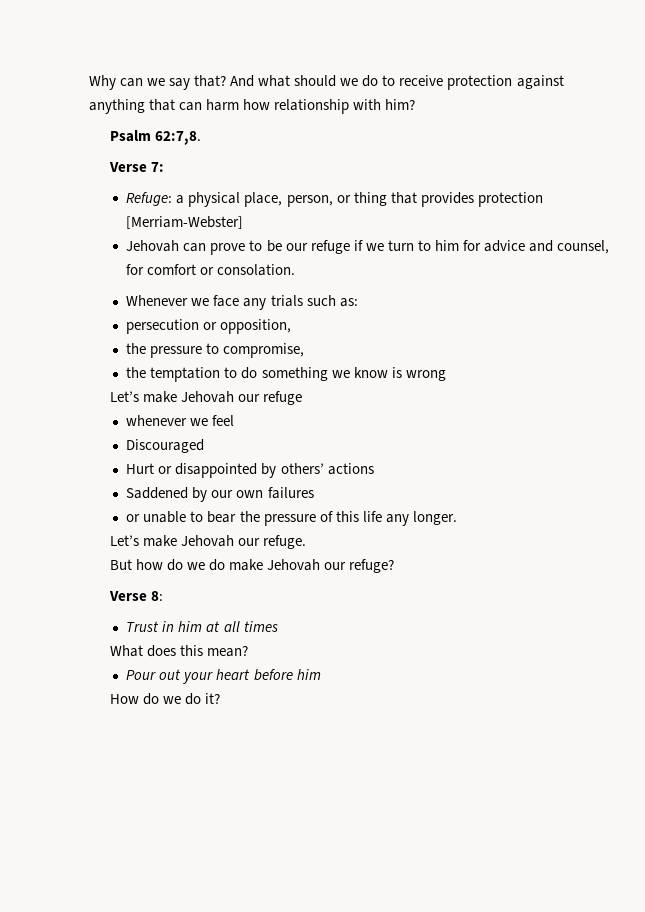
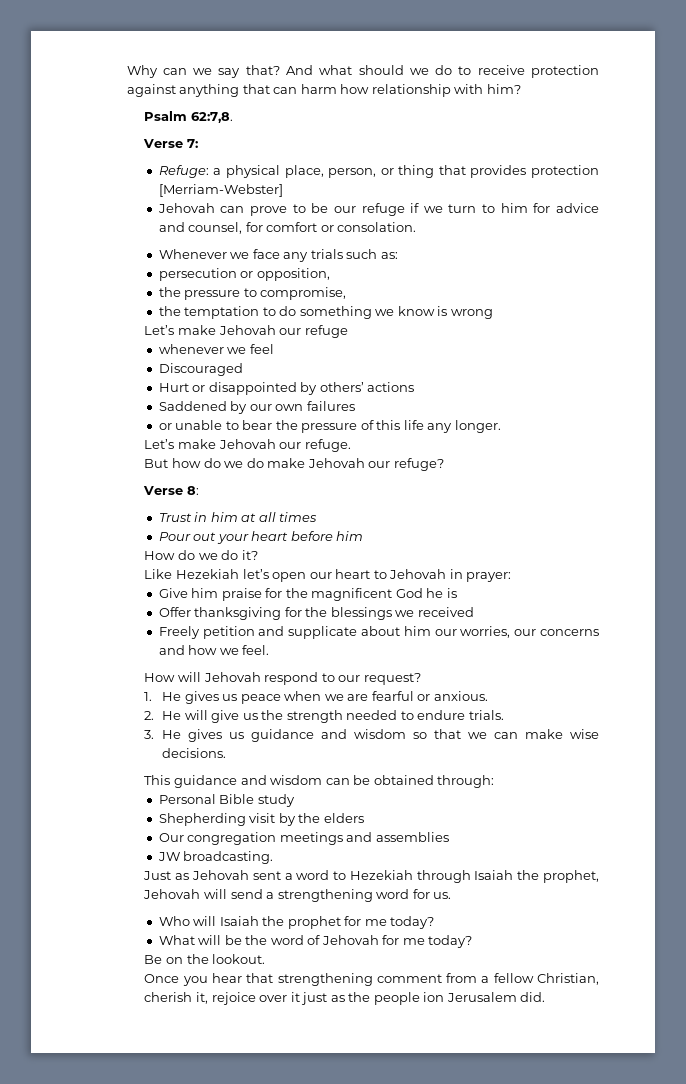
[109,645,248,657] // What does this mean? -> (318, 517) none
(221, 698) none -> [144,569,512,582] [158,588,457,601] [158,607,474,620] [158,626,599,639] [158,645,270,655] [144,672,421,685] [144,691,488,704] [144,710,504,723] [144,729,599,742] [162,748,227,758] [144,775,495,788] [158,794,295,807] [158,813,364,826] [158,832,449,845] [157,851,274,864] [143,870,599,883] [143,889,452,902] [158,916,435,929] [158,935,473,948] [144,954,266,964] [144,973,599,986] [144,992,546,1005] // Like Hezekiah let’s open our heart to Jehovah in prayer: // Give him praise for the magnificent God he is // Offer thanksgiving for the blessings we received // Freely petition and supplicate about him our worries, our concerns and how we feel. // How will Jehovah respond to our request? // 1. He gives us peace when we are fearful or anxious. // 2. He will give us the strength needed to endure trials. // 3. He gives us guidance and wisdom so that we can make wise decisions. // This guidance and wisdom can be obtained through: // Personal Bible study // Shepherding visit by the elders // Our congregation meetings and assemblies // JW broadcasting. // Just as Jehovah sent a word to Hezekiah through Isaiah the prophet, Jehovah will send a strengthening word for us. // Who will Isaiah the prophet for me today? // What will be the word of Jehovah for me today? // Be on the lookout. // Once you hear that strengthening comment from a fellow Christian, cherish it, rejoice over it just as the people ion Jerusalem did.

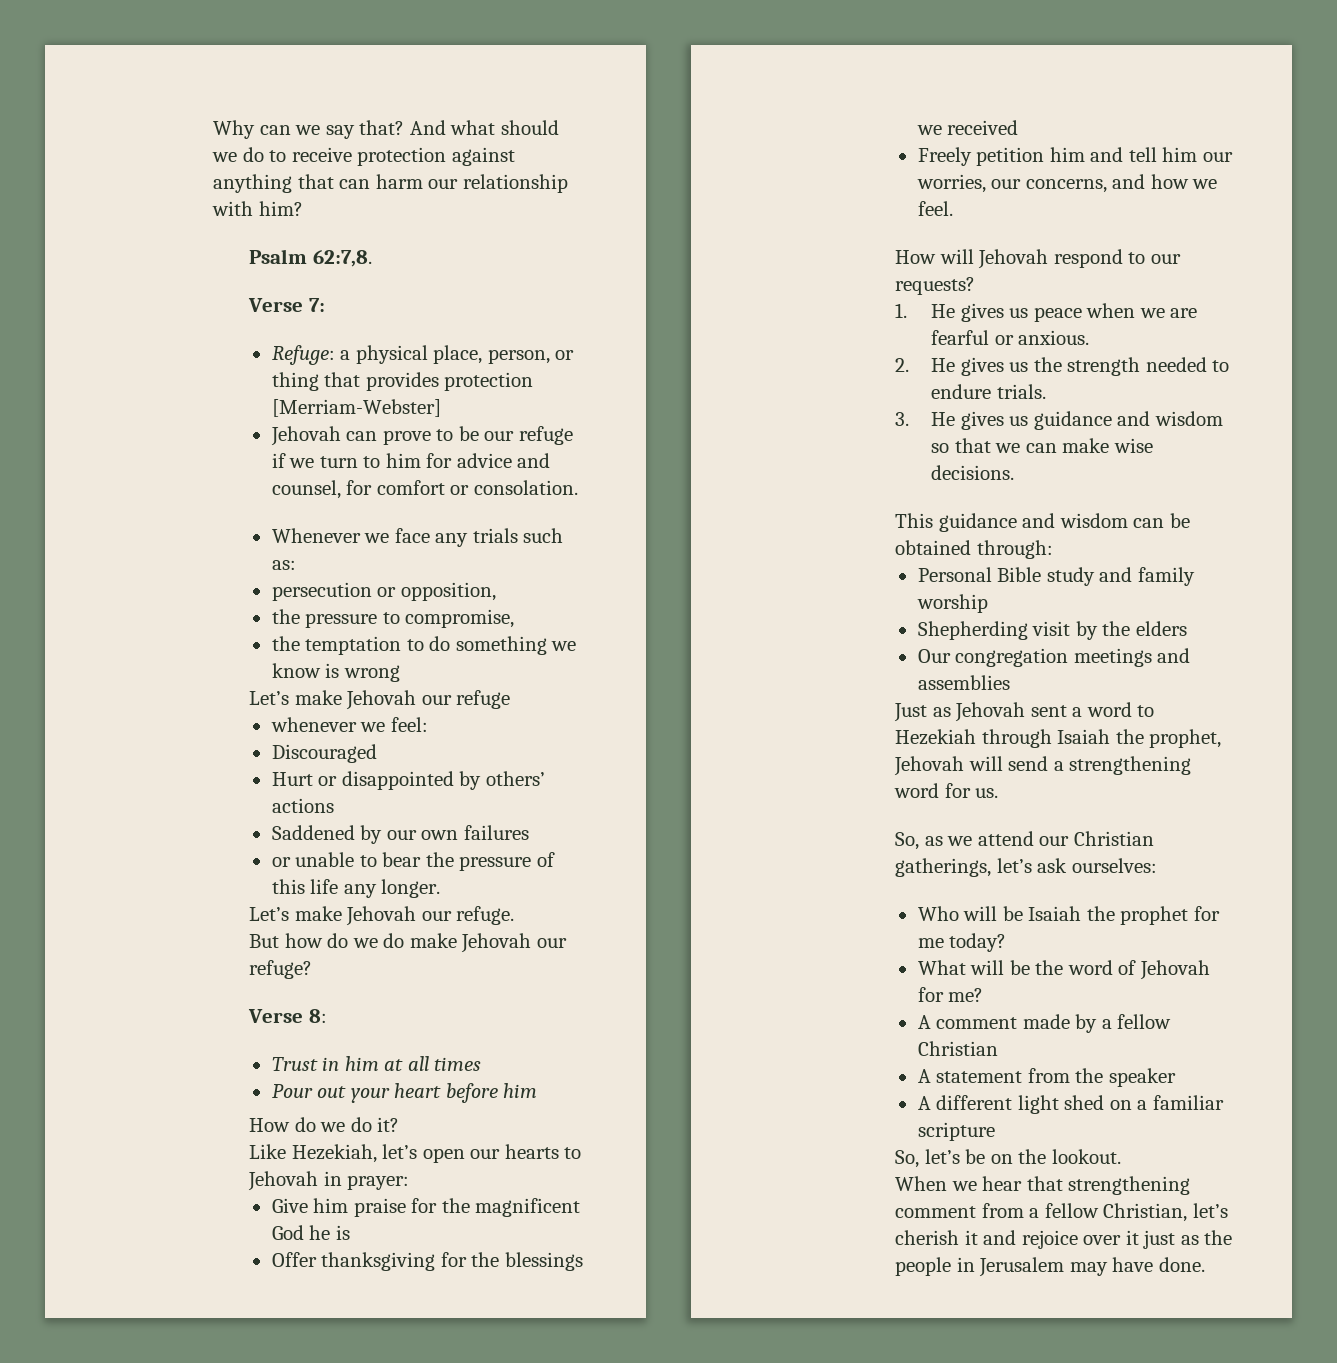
[340,84,370,94] how -> [428,179,459,189] our
[249,344,274,354] feel -> [390,717,428,732] feel:
[175,569,239,579] Hezekiah -> [291,1144,377,1163] Hezekiah,
[335,569,371,579] heart -> [504,1144,559,1159] hearts
[258,626,400,639] and supplicate about -> [1049,147,1157,162] him and tell
[540,629,599,636] concerns -> [1025,179,1107,193] concerns,
[363,673,421,685] request? -> [895,277,976,295] requests?
[184,710,240,723] will give -> [960,357,1004,376] gives
(295, 800) none -> [1099,567,1195,586] [916,594,988,613] and family worship
[157,851,274,864] // JW broadcasting. -> (1010, 682) none
(452, 895) none -> [895,831,1154,850] [895,858,1157,877] // So, as we attend our Christian gatherings, let’s ask ourselves:
(217, 921) none -> [1002,906,1023,921] be
[402,935,473,948] [144,955,163,964] me today? // Be -> [948,988,984,1002] [917,1014,1172,1033] [917,1041,998,1056] [917,1068,1176,1087] [917,1095,1224,1114] [917,1122,995,1141] [895,1149,986,1168] me? // A comment made by a fellow Christian // A statement from the speaker // A different light shed on a familiar scripture // So, let’s be
[144,974,208,986] Once you -> [895,1176,977,1191] When we
[144,992,208,1004] cherish it, -> [1192,1203,1228,1218] [895,1230,1017,1245] let’s cherish it and
[423,992,546,1002] ion Jerusalem did. -> [956,1257,1205,1277] in Jerusalem may have done.

